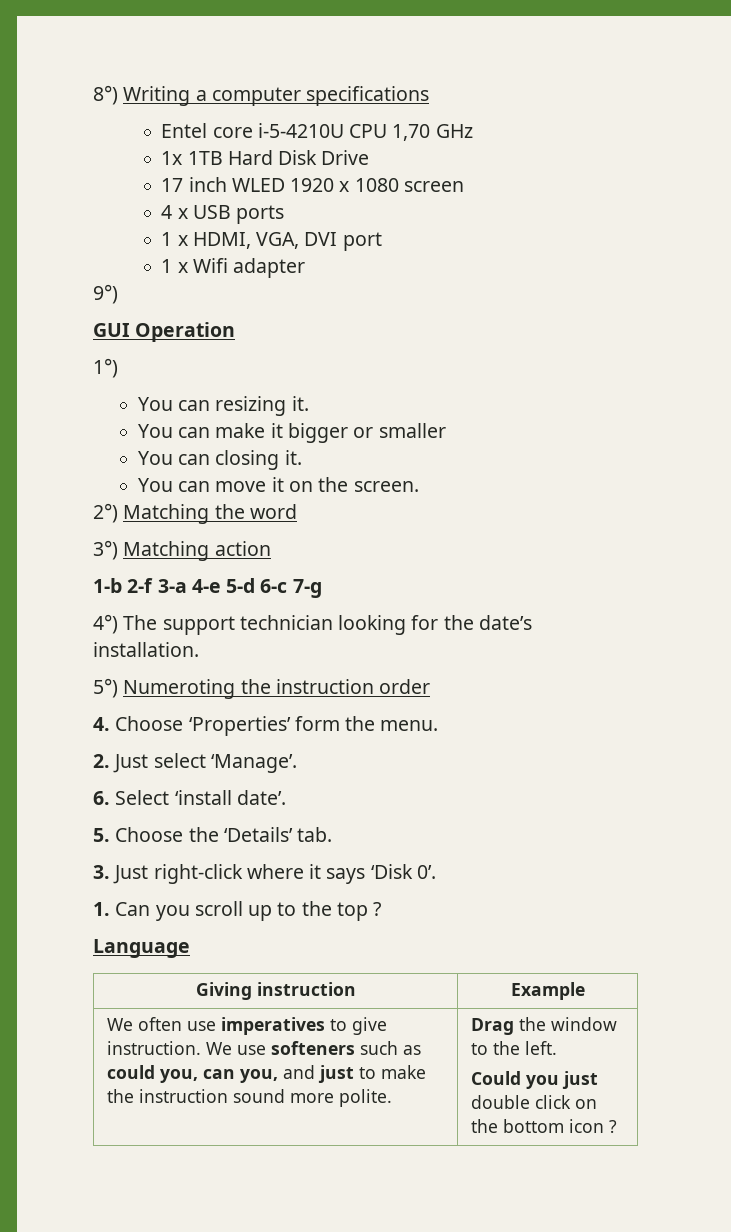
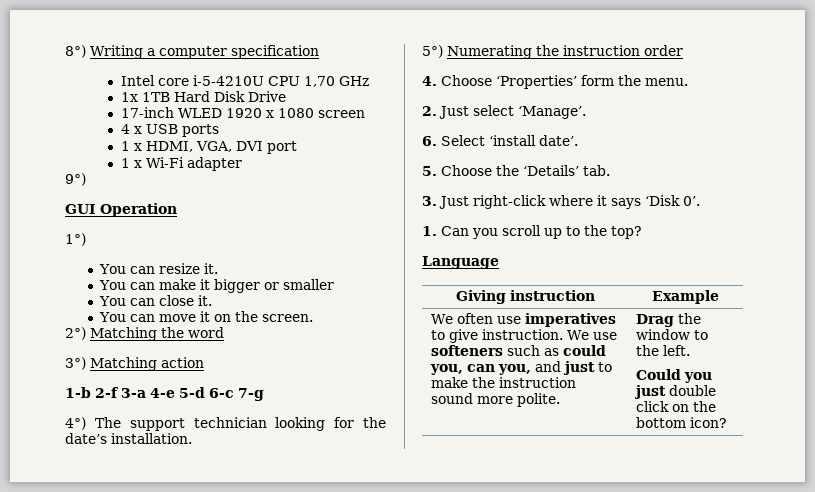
[306,86,430,106] [161,123,208,138] specifications // Entel -> [231,45,319,59] [120,75,155,86] specification // Intel
[161,177,227,192] 17 inch -> [120,107,174,118] 17-inch
[192,258,228,273] Wifi -> [145,157,184,168] Wi-Fi
[215,396,287,416] resizing -> [159,263,201,274] resize
[215,450,280,470] closing -> [159,295,195,306] close
[123,679,236,699] Numeroting -> [447,45,532,59] Numerating
[336,902,382,921] top ? -> [611,226,642,239] top?
[568,1119,617,1133] icon ? -> [689,417,727,428] icon?

